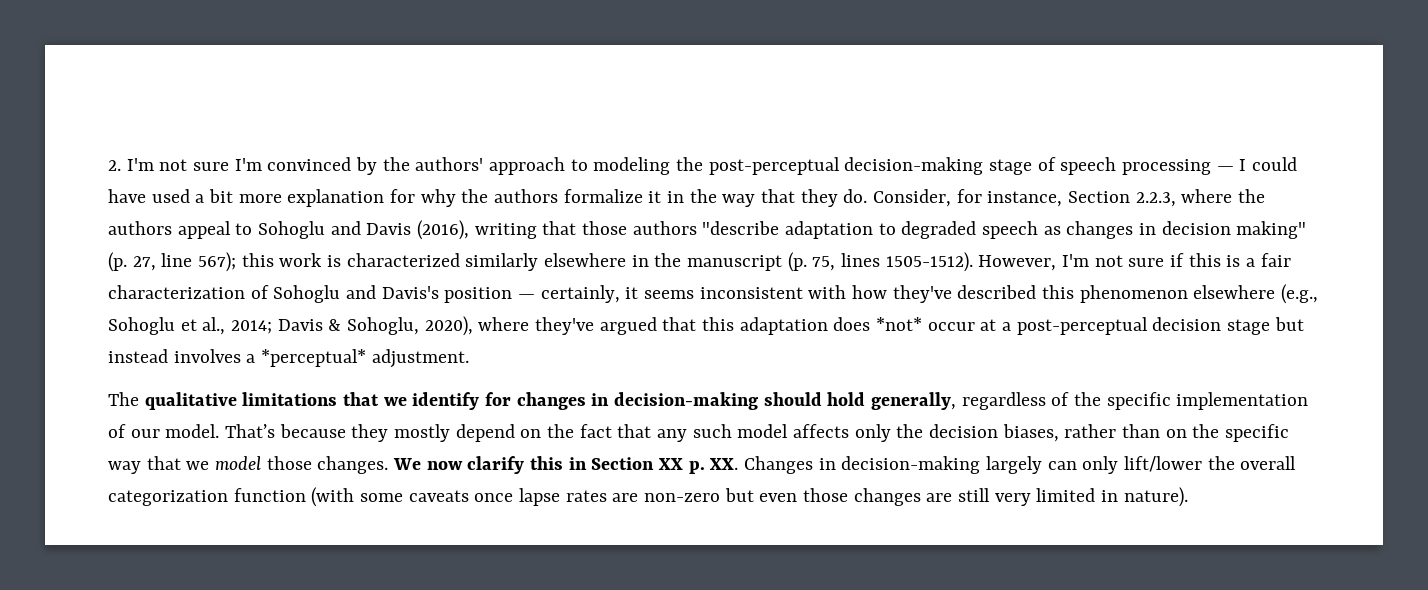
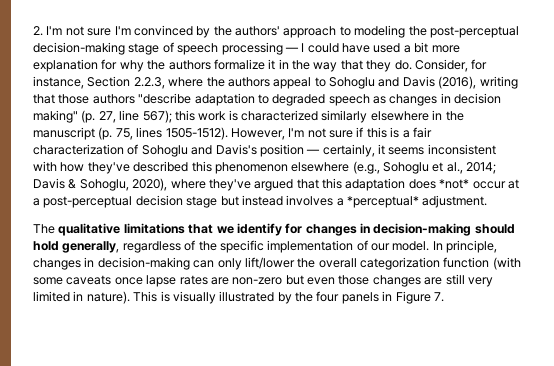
[225,424,1290,442] [108,456,1043,474] That’s because they mostly depend on the fact that any such model affects only the decision biases, rather than on the specific way that we model those changes. We now clarify this in Section XX p. XX. Changes in decision-making largely -> [432,240,498,253] [33,257,190,270] In principle, changes in decision-making
(1188, 497) none -> [133,291,444,304] This is visually illustrated by the four panels in Figure 7.

